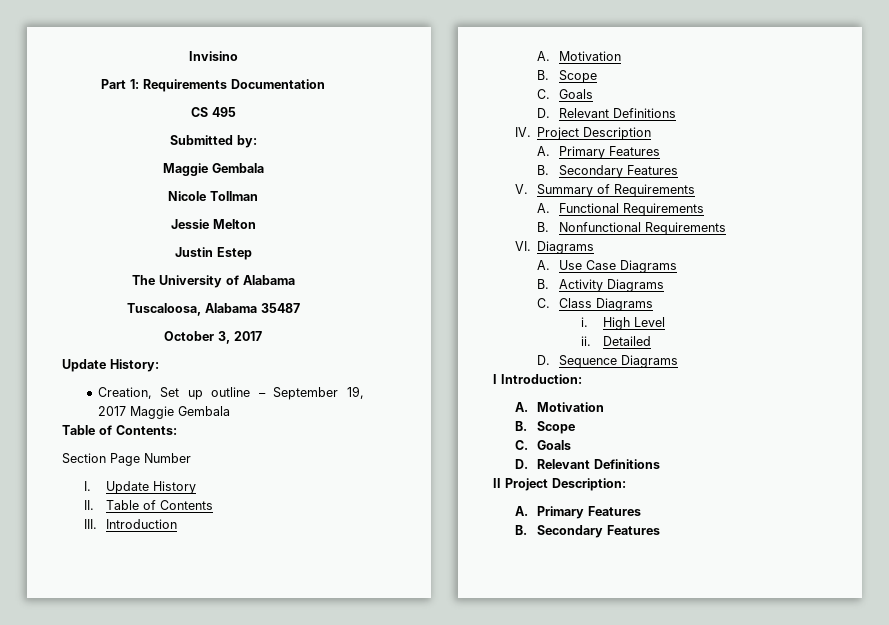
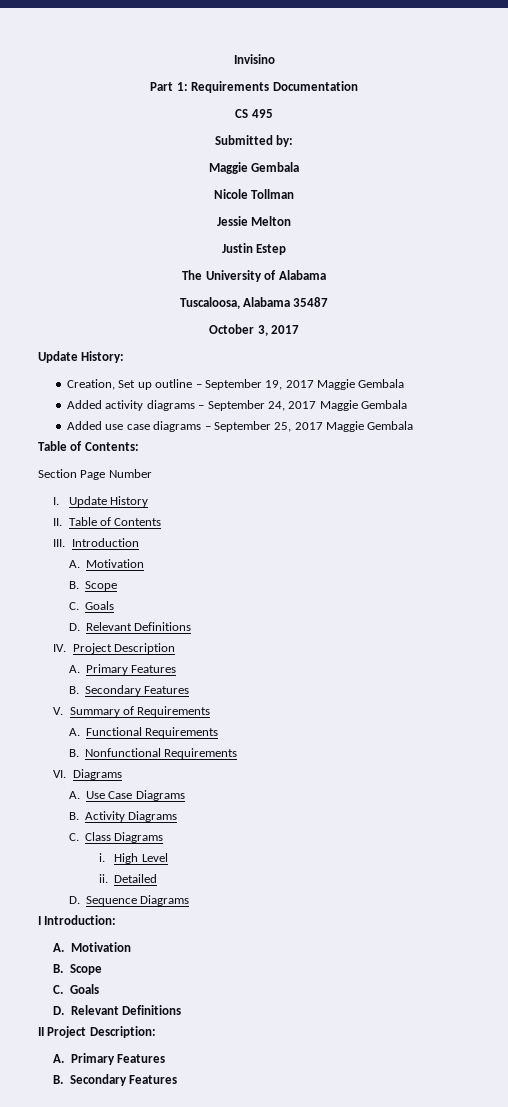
(230, 411) none -> [67,400,408,411] [67,421,414,432] // Added activity diagrams – September 24, 2017 Maggie Gembala // Added use case diagrams – September 25, 2017 Maggie Gembala

